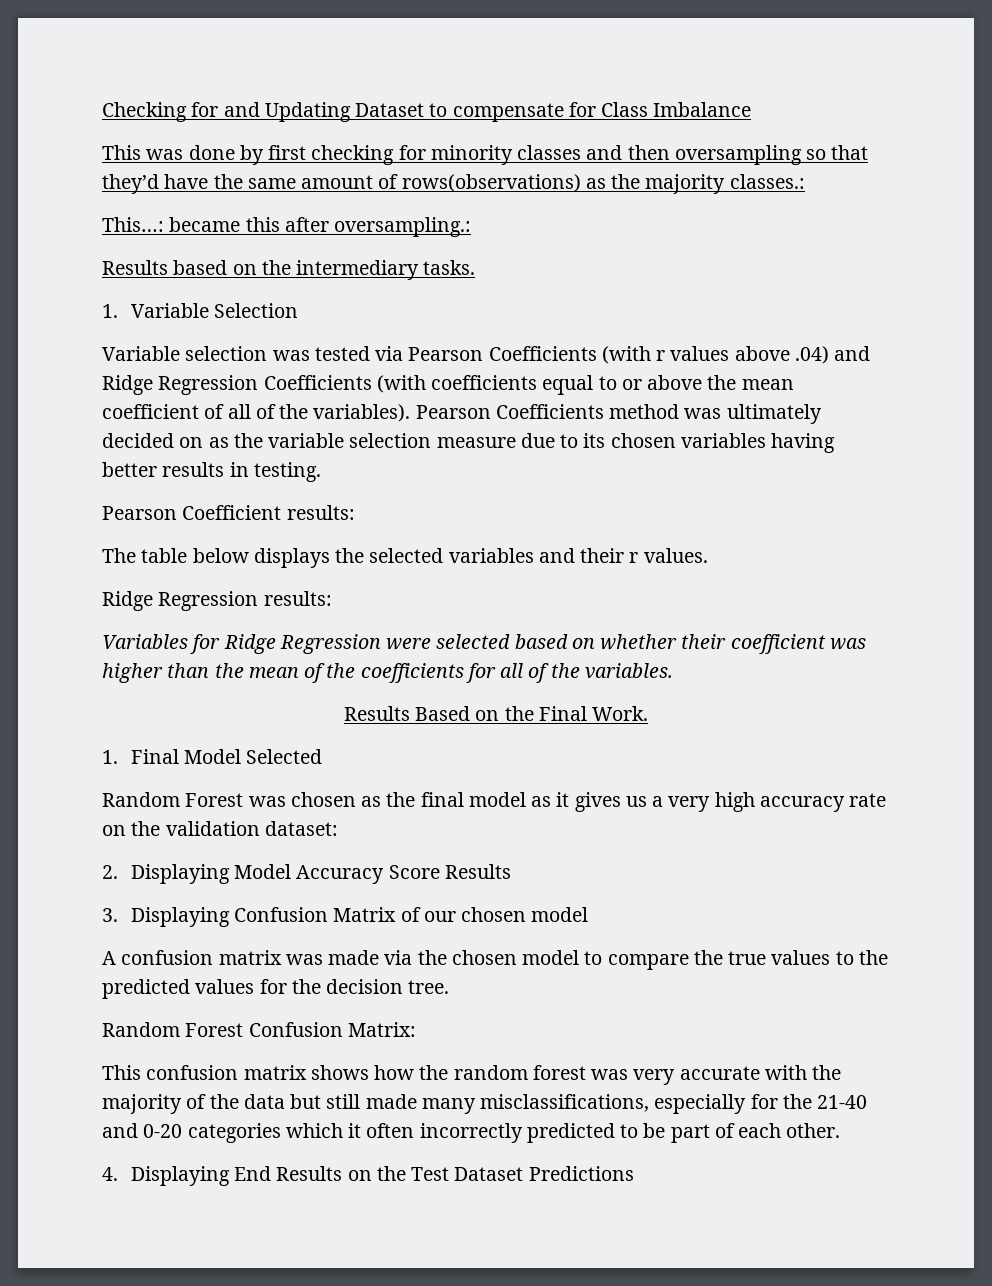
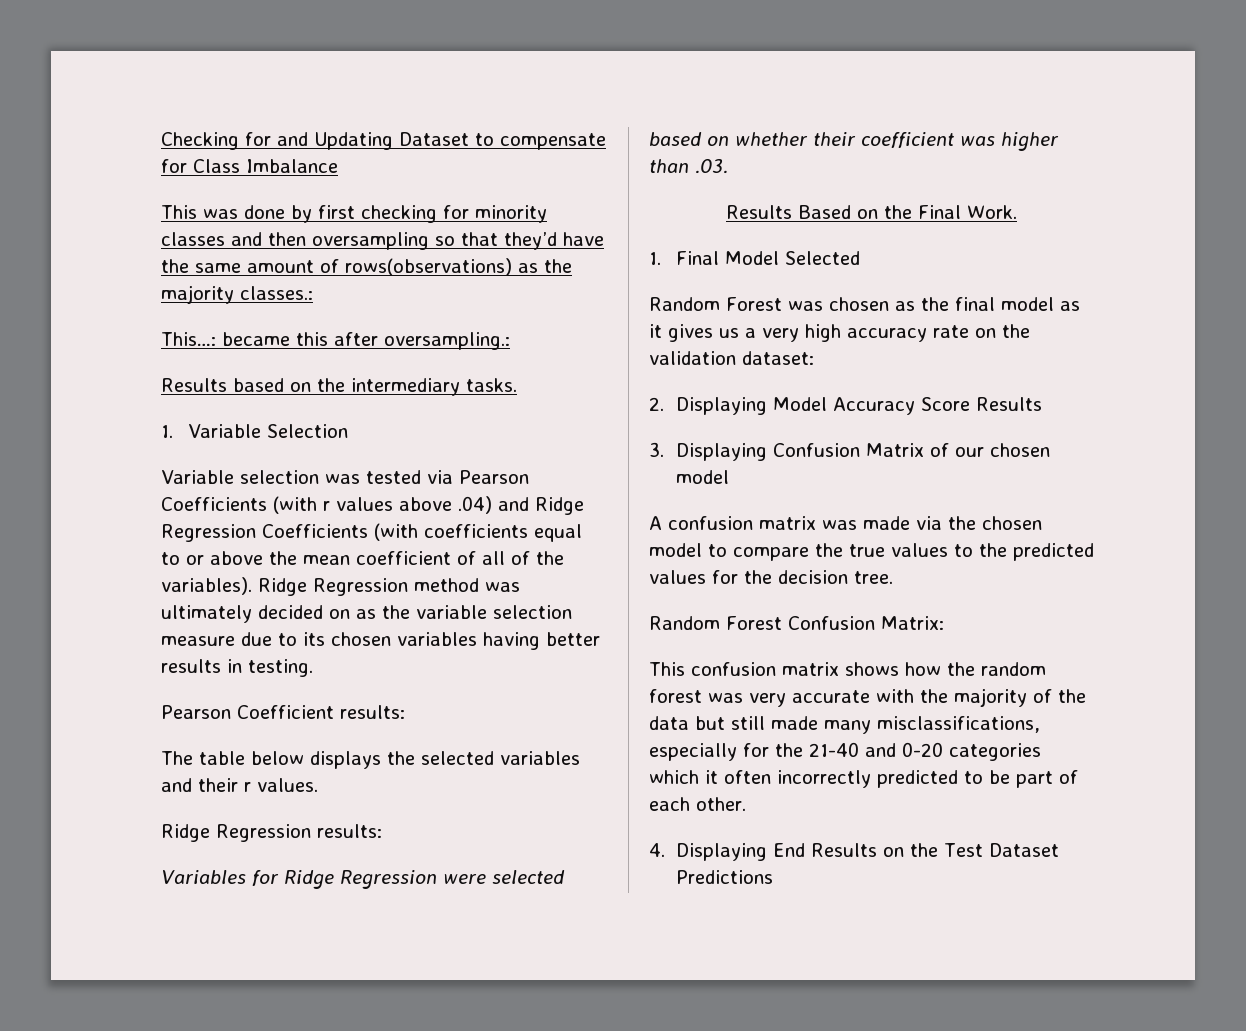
[415,404,604,419] Pearson Coefficients -> [258,578,408,596] Ridge Regression
[214,663,673,683] the mean of the coefficients for all of the variables. -> [695,159,728,174] .03.

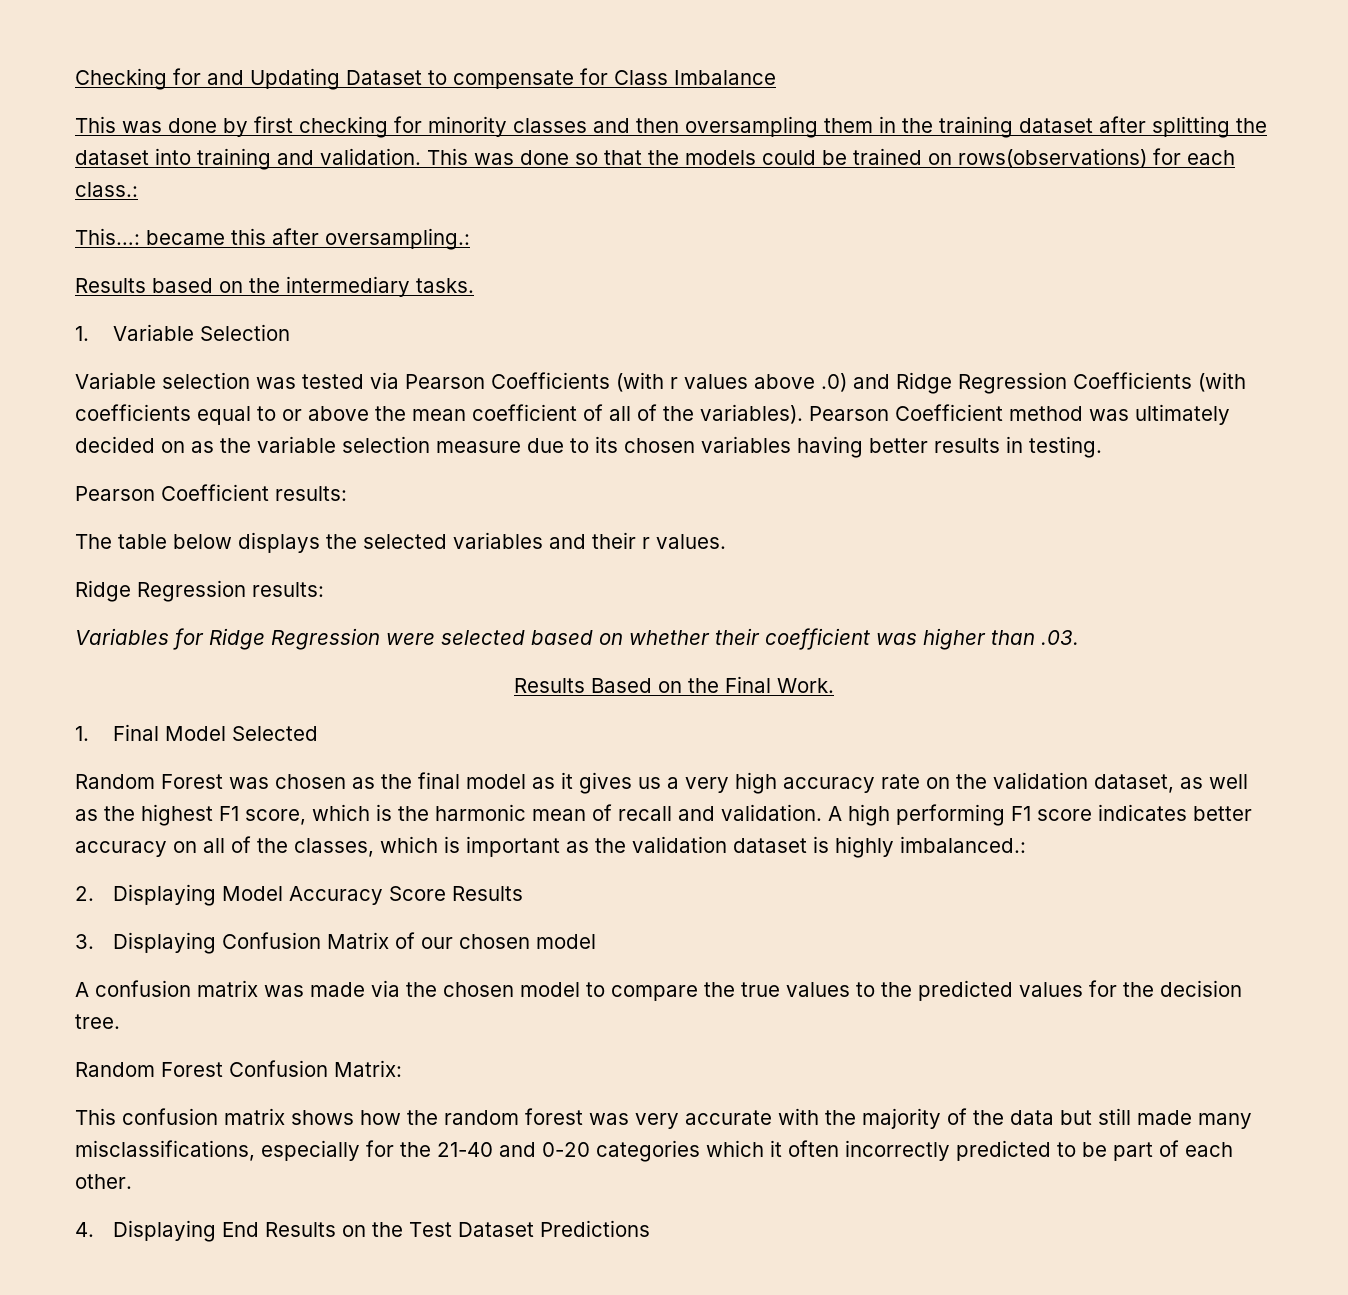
[435,232,604,250] [161,258,572,276] [161,285,313,304] so that they’d have the same amount of rows(observations) as the majority classes.: -> [824,116,1267,138] [75,148,1235,170] [75,182,138,197] them in the training dataset after splitting the dataset into training and validation. This was done so that the models could be trained on rows(observations) for each class.:
[458,496,492,514] .04) -> [821,373,847,392] .0)
[258,578,408,596] Ridge Regression -> [809,404,1003,421] Pearson Coefficient
[742,351,814,365] dataset: -> [1094,774,1248,793] [75,804,1252,826] [75,836,1026,858] dataset, as well as the highest F1 score, which is the harmonic mean of recall and validation. A high performing F1 score indicates better accuracy on all of the classes, which is important as the validation dataset is highly imbalanced.:

